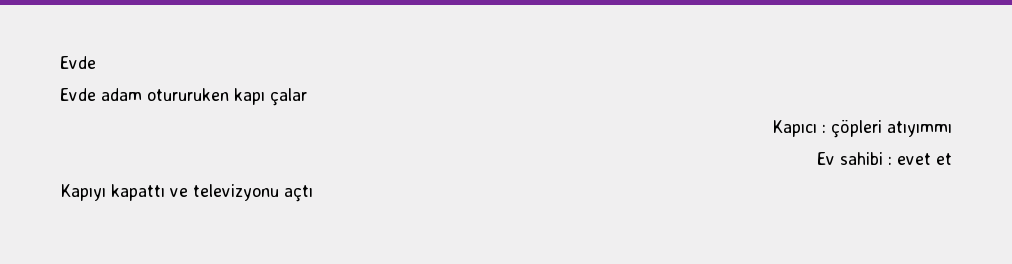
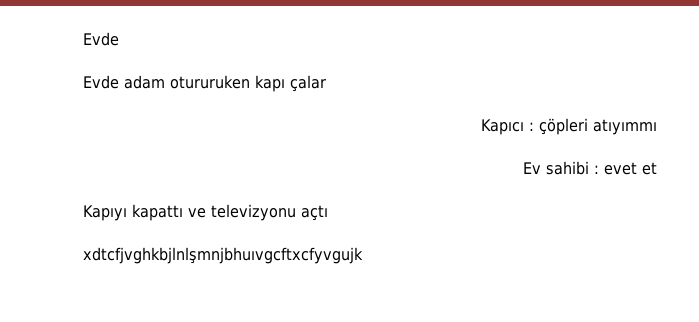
(313, 193) none -> [83,247,363,264] // xdtcfjvghkbjlnlşmnjbhuıvgcftxcfyvgujk

